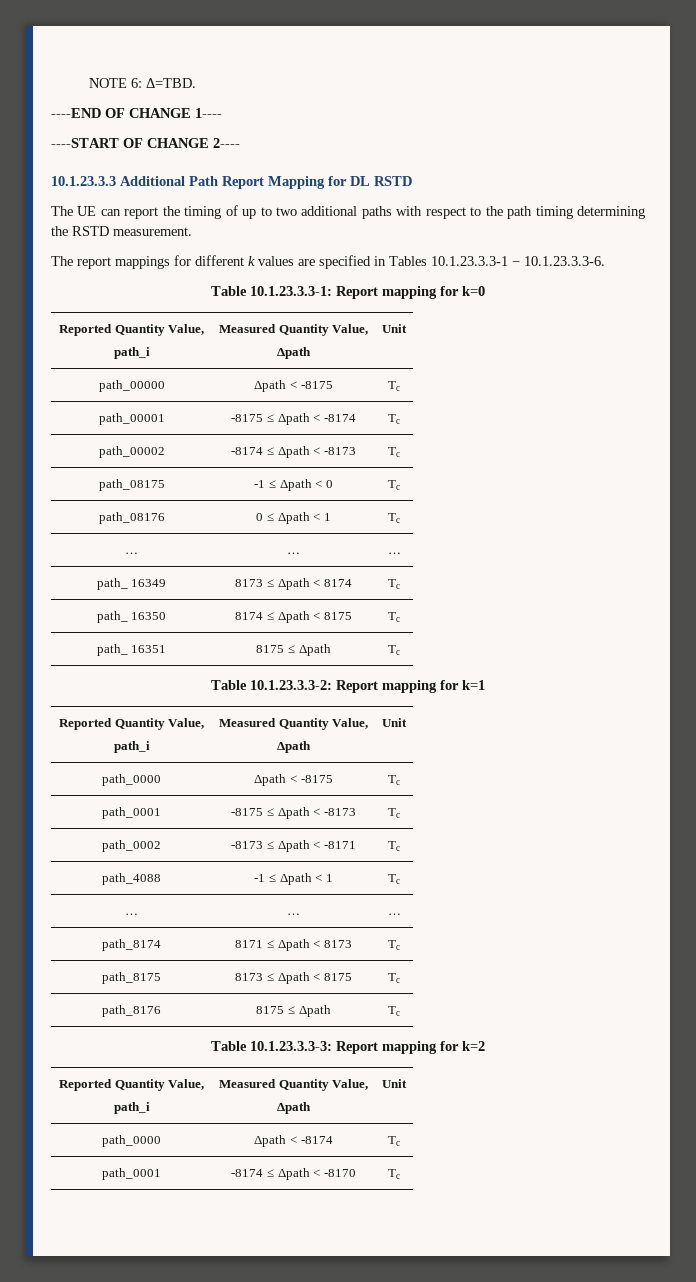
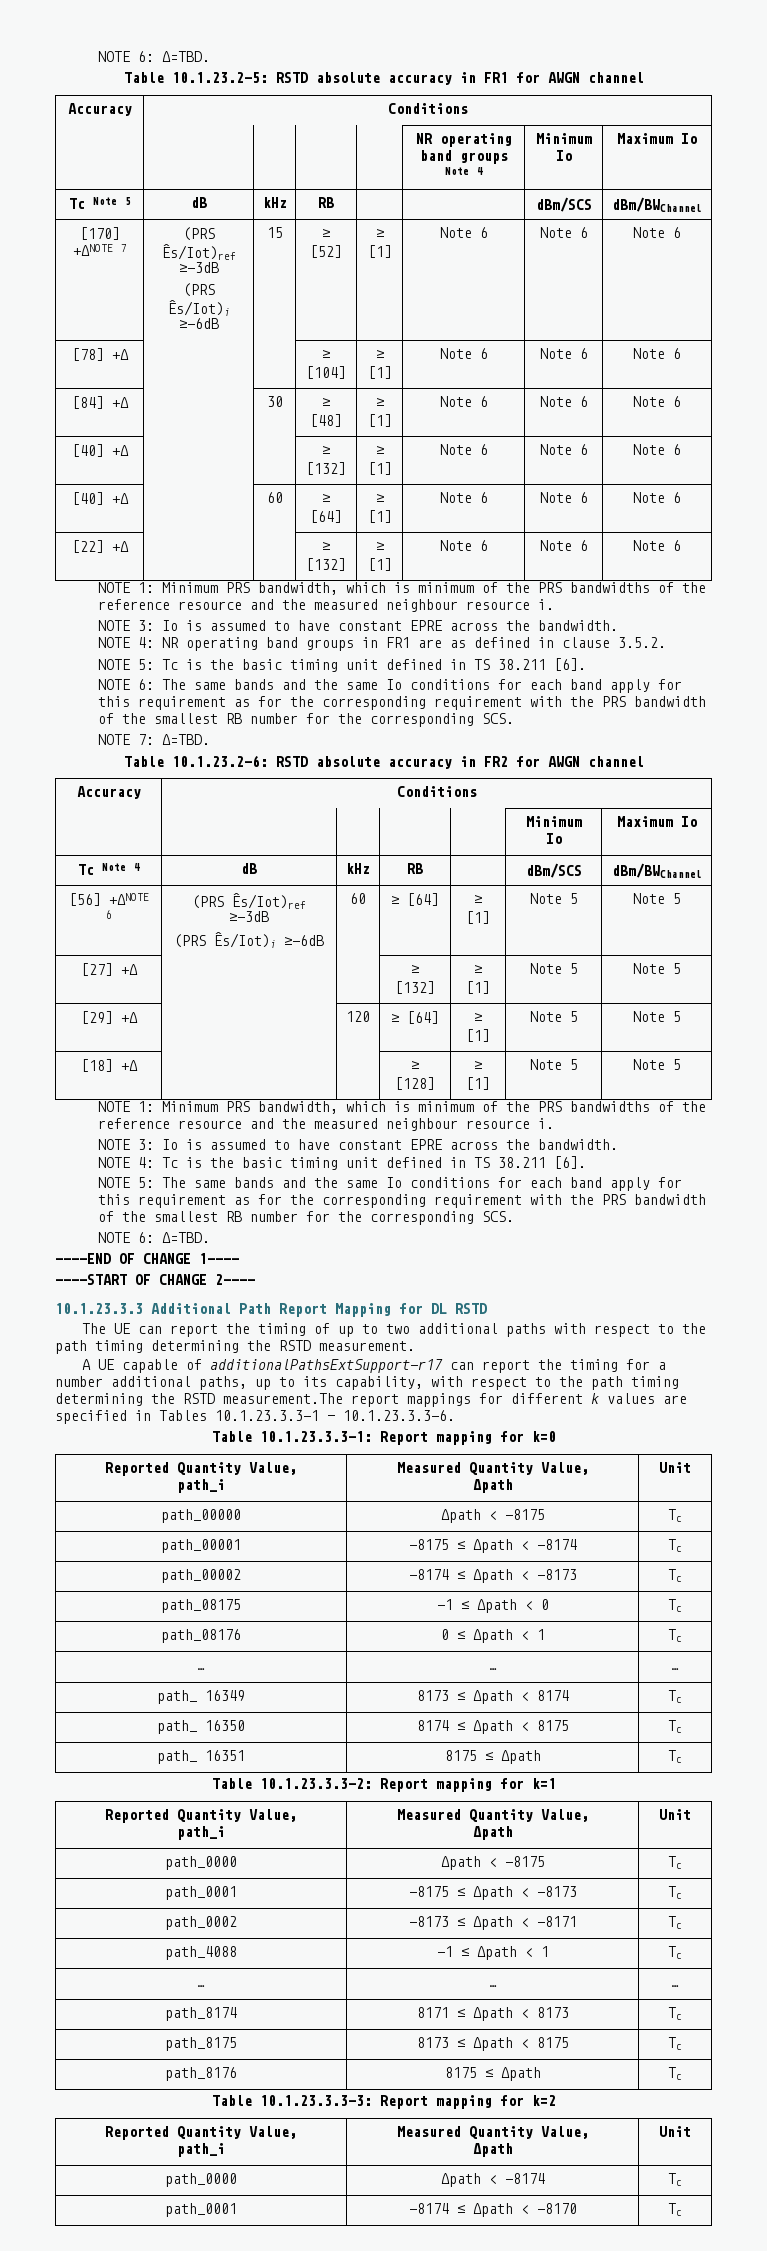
[89,78,197,88] NOTE 6: Δ=TBD. -> [97,51,210,62] [123,72,644,85] [67,103,132,116] [387,103,468,114] [415,133,512,147] [419,150,508,164] [444,167,483,175] [535,133,592,144] [555,150,572,161] [617,133,697,144] [68,197,131,209] [190,197,207,208] [262,197,287,208] [318,197,334,208] [535,197,592,212] [612,197,702,212] [79,227,120,240] [72,244,127,256] [182,227,215,241] [161,244,236,260] [178,262,219,273] [182,283,215,297] [167,300,230,316] [178,318,219,329] [266,227,283,238] [322,229,330,238] [310,245,342,258] [375,229,384,238] [367,245,392,258] [439,227,488,238] [539,227,588,238] [633,227,681,238] [71,348,129,361] [322,350,330,359] [306,366,346,379] [375,350,384,359] [367,366,392,379] [439,348,488,359] [539,348,588,359] [633,348,681,359] [71,396,129,409] [266,396,283,407] [322,398,330,407] [310,414,342,427] [375,398,384,407] [367,414,392,427] [439,396,488,407] [539,396,588,407] [633,396,681,407] [71,444,129,457] [322,446,330,455] [306,462,346,475] [375,446,384,455] [367,462,392,475] [439,444,488,455] [539,444,588,455] [633,444,681,455] [71,492,129,505] [266,492,283,503] [322,494,330,503] [310,510,342,523] [375,494,384,503] [367,510,392,523] [439,492,488,503] [539,492,588,503] [633,492,681,503] [71,540,129,553] [322,542,330,551] [306,558,346,571] [375,542,384,551] [367,558,392,571] [439,540,488,551] [539,540,588,551] [633,540,681,551] [97,582,706,595] [97,599,554,612] [97,620,618,631] [97,637,666,651] [97,658,586,672] [97,679,682,693] [97,696,706,710] [97,713,514,727] [97,734,210,745] [123,755,644,769] [76,786,141,799] [396,786,477,797] [525,816,582,827] [545,833,562,844] [616,816,697,827] [77,863,140,875] [241,863,257,874] [346,863,370,874] [407,863,423,874] [525,863,582,878] [611,863,702,878] [68,893,149,906] [105,910,112,919] [192,893,306,909] [229,911,269,922] [174,932,324,948] [350,893,366,904] [391,893,439,906] [474,895,482,904] [466,911,490,924] [529,893,578,904] [632,893,681,904] [80,963,138,976] [411,965,419,974] [395,981,435,994] [474,965,482,974] [466,981,490,994] [529,963,578,974] [632,963,681,974] [80,1011,138,1024] [346,1011,370,1022] [391,1011,439,1024] [474,1013,482,1022] [466,1029,490,1042] [529,1011,578,1022] [632,1011,681,1022] [80,1059,138,1072] [411,1061,419,1070] [395,1077,435,1090] [474,1061,482,1070] [466,1077,490,1090] [529,1059,578,1070] [632,1059,681,1070] [97,1101,706,1114] [97,1118,554,1131] [97,1139,618,1150] [97,1156,586,1170] [97,1177,682,1191] [97,1194,706,1208] [97,1211,514,1225] [97,1232,210,1243] NOTE 6: Δ=TBD. // Table 10.1.23.2-5: RSTD absolute accuracy in FR1 for AWGN channel // Accuracy | Conditions // | | | | | NR operating band groups Note 4 | Minimum Io | Maximum Io // Tc Note 5 | dB | kHz | RB | | | dBm/SCS | dBm/BWChannel // [170] +ΔNOTE 7 | (PRS Ês/Iot)ref ≥-3dB // (PRS Ês/Iot)i ≥-6dB | 15 | ≥ [52] | ≥ [1] | Note 6 | Note 6 | Note 6 // [78] +Δ | | | ≥ [104] | ≥ [1] | Note 6 | Note 6 | Note 6 // [84] +Δ | | 30 | ≥ [48] | ≥ [1] | Note 6 | Note 6 | Note 6 // [40] +Δ | | | ≥ [132] | ≥ [1] | Note 6 | Note 6 | Note 6 // [40] +Δ | | 60 | ≥ [64] | ≥ [1] | Note 6 | Note 6 | Note 6 // [22] +Δ | | | ≥ [132] | ≥ [1] | Note 6 | Note 6 | Note 6 // NOTE 1: Minimum PRS bandwidth, which is minimum of the PRS bandwidths of the reference resource and the measured neighbour resource i. // NOTE 3: Io is assumed to have constant EPRE across the bandwidth. // NOTE 4: NR operating band groups in FR1 are as defined in clause 3.5.2. // NOTE 5: Tc is the basic timing unit defined in TS 38.211 [6]. // NOTE 6: The same bands and the same Io conditions for each band apply for this requirement as for the corresponding requirement with the PRS bandwidth of the smallest RB number for the corresponding SCS. // NOTE 7: Δ=TBD. // Table 10.1.23.2-6: RSTD absolute accuracy in FR2 for AWGN channel // Accuracy | Conditions // | | | | | Minimum Io | Maximum Io // Tc Note 4 | dB | kHz | RB | | dBm/SCS | dBm/BWChannel // [56] +ΔNOTE 6 | (PRS Ês/Iot)ref ≥-3dB // (PRS Ês/Iot)i ≥-6dB | 60 | ≥ [64] | ≥ [1] | Note 5 | Note 5 // [27] +Δ | | | ≥ [132] | ≥ [1] | Note 5 | Note 5 // [29] +Δ | | 120 | ≥ [64] | ≥ [1] | Note 5 | Note 5 // [18] +Δ | | | ≥ [128] | ≥ [1] | Note 5 | Note 5 // NOTE 1: Minimum PRS bandwidth, which is minimum of the PRS bandwidths of the reference resource and the measured neighbour resource i. // NOTE 3: Io is assumed to have constant EPRE across the bandwidth. // NOTE 4: Tc is the basic timing unit defined in TS 38.211 [6]. // NOTE 5: The same bands and the same Io conditions for each band apply for this requirement as for the corresponding requirement with the PRS bandwidth of the smallest RB number for the corresponding SCS. // NOTE 6: Δ=TBD.
[51,256,73,266] The -> [82,1359,667,1373] [55,1376,679,1390] [55,1393,343,1406] A UE capable of additionalPathsExtSupport-r17 can report the timing for a number additional paths, up to its capability, with respect to the path timing determining the RSTD measurement.The

